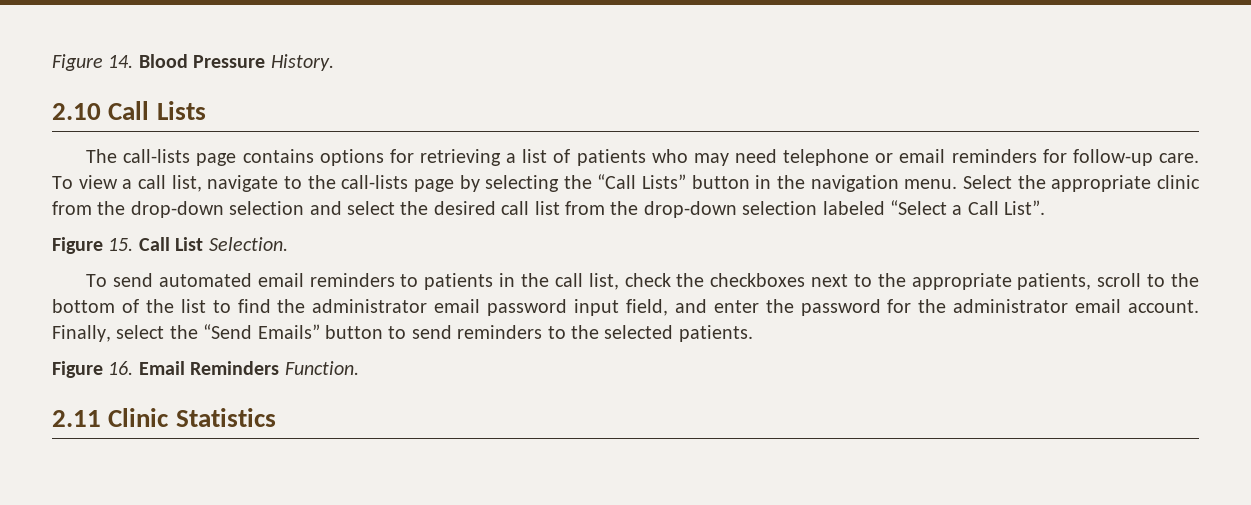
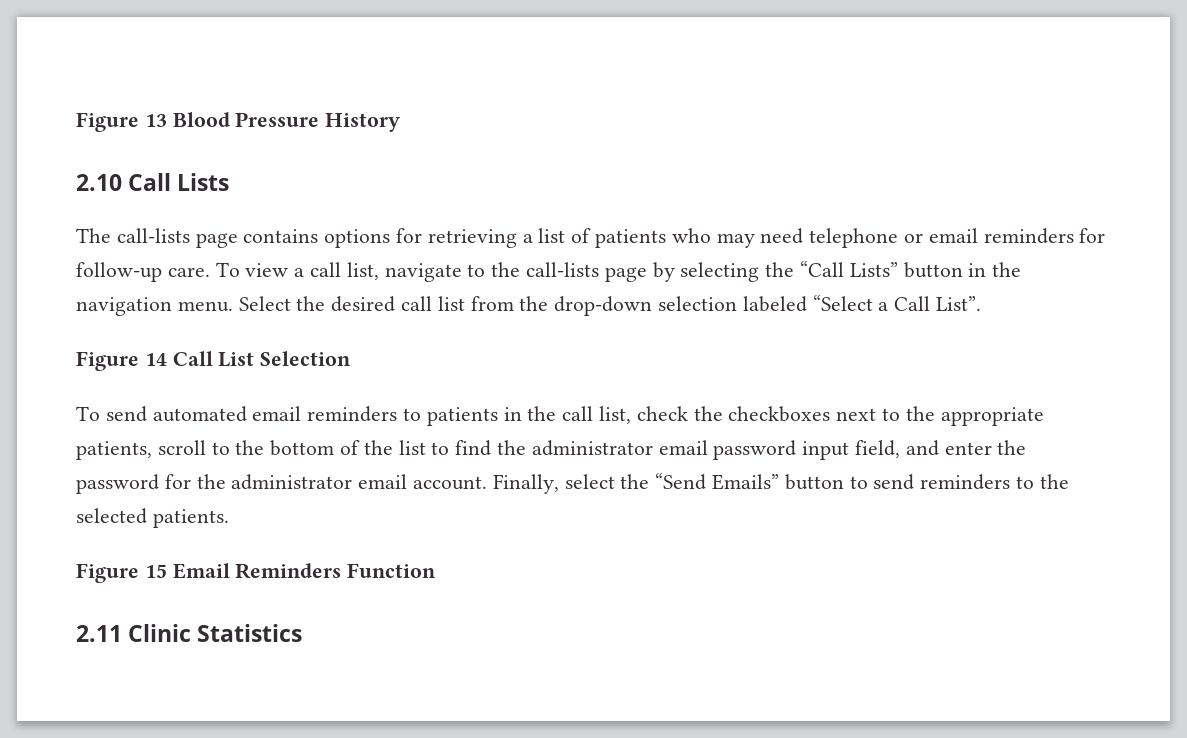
[52,54,134,71] Figure 14. -> [76,112,167,132] Figure 13
[270,54,334,71] History. -> [325,113,401,132] History
[1051,175,1201,192] [52,201,429,218] appropriate clinic from the drop-down selection and select the -> (326, 303) none
[108,238,134,251] 15. -> [144,353,167,366] 14
[208,237,288,251] Selection. -> [260,351,352,366] Selection
[108,361,134,375] 16. -> [144,564,167,578] 15
[284,361,359,375] Function. -> [347,563,437,578] Function

